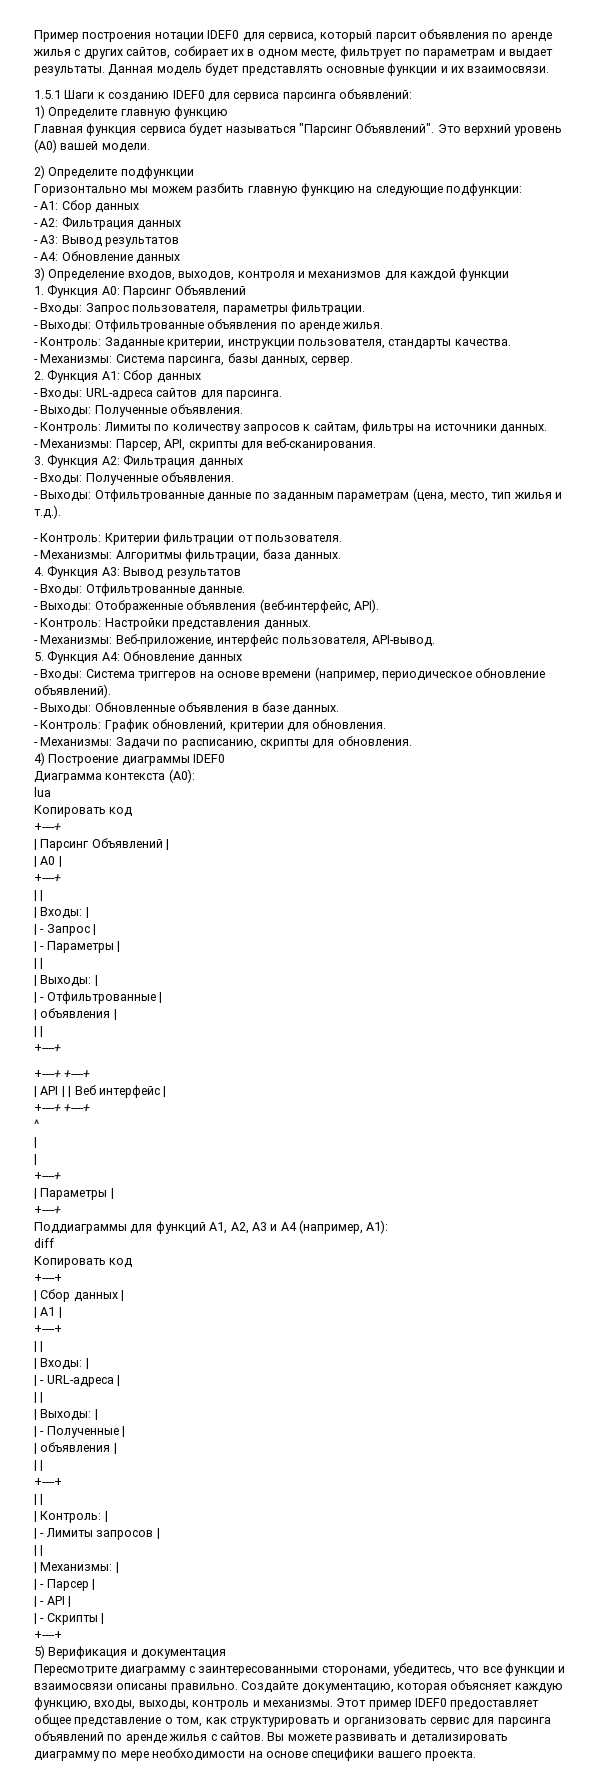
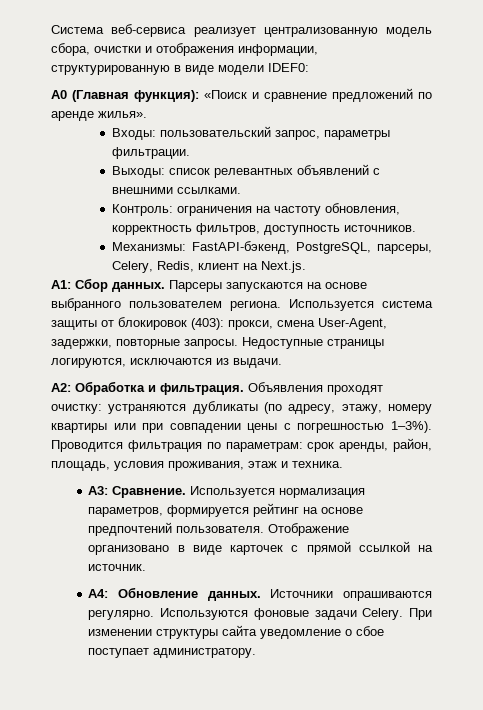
[34,29,552,42] [33,46,553,59] [34,63,550,76] [34,89,412,102] [34,105,229,119] [34,123,563,136] [34,139,150,153] [34,165,194,179] [34,183,522,196] [34,200,140,213] [34,217,182,230] [34,235,180,247] [34,251,181,264] [34,267,510,281] [34,285,246,298] [34,302,365,315] [34,319,384,332] [34,337,511,349] [34,353,354,366] [34,370,201,383] [34,388,282,400] [34,404,244,417] [34,421,548,434] [34,438,377,451] [34,455,243,468] [34,472,235,485] [34,488,563,502] [34,505,61,519] [34,532,342,545] [34,549,341,562] [34,566,241,579] [34,583,246,596] [34,599,379,613] [34,618,311,630] [34,634,435,647] [34,651,242,664] [34,667,546,681] [34,684,111,698] [34,702,340,715] [34,719,387,732] [34,736,412,749] [34,752,226,766] [34,769,195,783] [34,787,51,797] [34,805,133,817] [34,823,61,831] [34,838,170,851] [34,856,62,867] [34,874,61,882] [34,890,44,901] [34,907,89,919] [34,924,97,936] [34,941,121,953] [34,958,44,969] [34,975,98,987] [34,991,163,1004] [34,1008,117,1020] [34,1026,44,1037] [34,1044,61,1052] [34,1070,91,1078] [34,1085,167,1098] [34,1104,91,1112] [34,1119,39,1129] [34,1137,37,1148] [34,1154,37,1165] [34,1172,61,1180] [34,1188,114,1200] [34,1206,61,1214] [34,1220,389,1234] [34,1238,54,1248] [34,1256,133,1268] [34,1274,62,1282] [34,1289,125,1302] [34,1307,62,1318] [34,1325,62,1333] [34,1341,44,1352] [34,1358,89,1370] [34,1375,121,1387] [34,1392,44,1403] [34,1409,98,1421] [34,1426,126,1438] [34,1442,117,1454] [34,1460,44,1471] [34,1478,62,1486] [34,1494,44,1505] [34,1511,108,1523] [34,1528,160,1540] [34,1545,44,1556] [34,1562,119,1573] [34,1579,96,1591] [34,1596,72,1607] [34,1613,105,1625] [34,1631,62,1639] [34,1645,227,1659] [34,1663,566,1676] [34,1680,563,1693] [34,1697,540,1710] [34,1714,551,1727] [34,1731,508,1744] [34,1748,476,1761] Пример построения нотации IDEF0 для сервиса, который парсит объявления по аренде жилья с других сайтов, собирает их в одном месте, фильтрует по параметрам и выдает результаты. Данная модель будет представлять основные функции и их взаимосвязи. // 1.5.1 Шаги к созданию IDEF0 для сервиса парсинга объявлений: // 1) Определите главную функцию // Главная функция сервиса будет называться "Парсинг Объявлений". Это верхний уровень (A0) вашей модели. // 2) Определите подфункции // Горизонтально мы можем разбить главную функцию на следующие подфункции: // - A1: Сбор данных // - A2: Фильтрация данных // - A3: Вывод результатов // - A4: Обновление данных // 3) Определение входов, выходов, контроля и механизмов для каждой функции // 1. Функция A0: Парсинг Объявлений // - Входы: Запрос пользователя, параметры фильтрации. // - Выходы: Отфильтрованные объявления по аренде жилья. // - Контроль: Заданные критерии, инструкции пользователя, стандарты качества. // - Механизмы: Система парсинга, базы данных, сервер. // 2. Функция A1: Сбор данных // - Входы: URL-адреса сайтов для парсинга. // - Выходы: Полученные объявления. // - Контроль: Лимиты по количеству запросов к сайтам, фильтры на источники данных. // - Механизмы: Парсер, API, скрипты для веб-сканирования. // 3. Функция A2: Фильтрация данных // - Входы: Полученные объявления. // - Выходы: Отфильтрованные данные по заданным параметрам (цена, место, тип жилья и т.д.). // - Контроль: Критерии фильтрации от пользователя. // - Механизмы: Алгоритмы фильтрации, база данных. // 4. Функция A3: Вывод результатов // - Входы: Отфильтрованные данные. // - Выходы: Отображенные объявления (веб-интерфейс, API). // - Контроль: Настройки представления данных. // - Механизмы: Веб-приложение, интерфейс пользователя, API-вывод. // 5. Функция A4: Обновление данных // - Входы: Система триггеров на основе времени (например, периодическое обновление объявлений). // - Выходы: Обновленные объявления в базе данных. // - Контроль: График обновлений, критерии для обновления. // - Механизмы: Задачи по расписанию, скрипты для обновления. // 4) Построение диаграммы IDEF0 // Диаграмма контекста (A0): // lua // Копировать код // +----+ // | Парсинг Объявлений | // | A0 | // +----+ // | | // | Входы: | // | - Запрос | // | - Параметры | // | | // | Выходы: | // | - Отфильтрованные | // | объявления | // | | // +----+ // +----+ +----+ // | API | | Веб интерфейс | // +----+ +----+ // ^ // | // | // +----+ // | Параметры | // +----+ // Поддиаграммы для функций A1, A2, A3 и A4 (например, A1): // diff // Копировать код // +----+ // | Сбор данных | // | A1 | // +----+ // | | // | Входы: | // | - URL-адреса | // | | // | Выходы: | // | - Полученные | // | объявления | // | | // +----+ // | | // | Контроль: | // | - Лимиты запросов | // | | // | Механизмы: | // | - Парсер | // | - API | // | - Скрипты | // +----+ // 5) Верификация и документация // Пересмотрите диаграмму с заинтересованными сторонами, убедитесь, что все функции и взаимосвязи описаны правильно. Создайте документацию, которая объясняет каждую функцию, входы, выходы, контроль и механизмы. Этот пример IDEF0 предоставляет общее представление о том, как структурировать и организовать сервис для парсинга объявлений по аренде жилья с сайтов. Вы можете развивать и детализировать диаграмму по мере необходимости на основе специфики вашего проекта. -> [51,24,432,37] [51,43,318,56] [51,63,309,75] [51,88,432,102] [51,111,147,121] [111,126,390,140] [111,147,190,159] [111,164,380,178] [111,187,241,194] [111,203,400,216] [111,223,416,235] [111,241,432,254] [111,261,306,273] [51,278,367,292] [51,298,433,311] [51,317,387,330] [51,337,384,349] [51,358,282,368] [51,381,383,395] [51,401,432,414] [51,421,432,433] [51,438,432,452] [51,461,343,471] [88,486,366,498] [88,503,364,517] [88,522,350,536] [88,541,434,555] [88,564,147,571] [88,587,432,601] [88,608,432,620] [88,625,385,639] [88,648,257,658] Система веб-сервиса реализует централизованную модель сбора, очистки и отображения информации, структурированную в виде модели IDEF0: // A0 (Главная функция): «Поиск и сравнение предложений по аренде жилья». // Входы: пользовательский запрос, параметры фильтрации. // Выходы: список релевантных объявлений с внешними ссылками. // Контроль: ограничения на частоту обновления, корректность фильтров, доступность источников. // Механизмы: FastAPI-бэкенд, PostgreSQL, парсеры, Celery, Redis, клиент на Next.js. // A1: Сбор данных. Парсеры запускаются на основе выбранного пользователем региона. Используется система защиты от блокировок (403): прокси, смена User-Agent, задержки, повторные запросы. Недоступные страницы логируются, исключаются из выдачи. // A2: Обработка и фильтрация. Объявления проходят очистку: устраняются дубликаты (по адресу, этажу, номеру квартиры или при совпадении цены с погрешностью 1–3%). Проводится фильтрация по параметрам: срок аренды, район, площадь, условия проживания, этаж и техника. // A3: Сравнение. Используется нормализация параметров, формируется рейтинг на основе предпочтений пользователя. Отображение организовано в виде карточек с прямой ссылкой на источник. // A4: Обновление данных. Источники опрашиваются регулярно. Используются фоновые задачи Celery. При изменении структуры сайта уведомление о сбое поступает администратору.

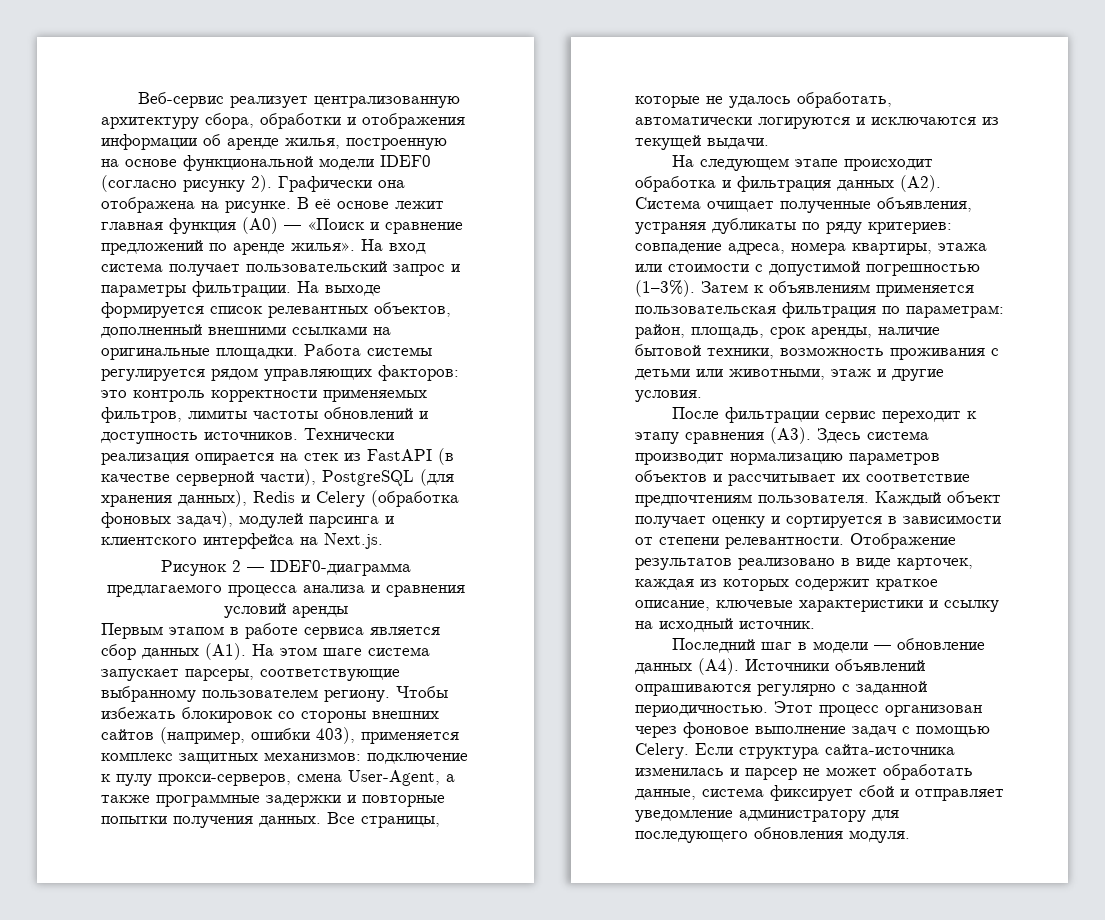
[51,24,432,37] [51,43,318,56] [51,63,309,75] [51,90,199,102] Система веб-сервиса реализует централизованную модель сбора, очистки и отображения информации, структурированную в виде модели IDEF0: // A0 (Главная функция): -> [137,92,460,108] [101,113,465,129] [101,134,447,150] [101,155,431,171] [101,175,405,192] [101,197,444,213] [101,217,301,234] Веб-сервис реализует централизованную архитектуру сбора, обработки и отображения информации об аренде жилья, построенную на основе функциональной модели IDEF0 (согласно рисунку 2). Графически она отображена на рисунке. В её основе лежит главная функция (A0) —
[111,126,390,140] [111,147,190,159] [111,164,380,178] [111,187,241,194] [111,203,400,216] [111,223,416,235] [111,241,432,254] [111,261,306,273] [51,278,367,292] [51,298,433,311] [51,317,387,330] [51,337,384,349] [51,358,126,368] // Входы: пользовательский запрос, параметры фильтрации. // Выходы: список релевантных объявлений с внешними ссылками. // Контроль: ограничения на частоту обновления, корректность фильтров, доступность источников. // Механизмы: FastAPI-бэкенд, PostgreSQL, парсеры, Celery, Redis, клиент на Next.js. // A1: Сбор данных. Парсеры запускаются на основе выбранного пользователем региона. Используется система защиты от блокировок (403): прокси, смена User-Agent, задержки, повторные запросы. Недоступные страницы логируются, -> [361,239,426,254] [101,261,460,276] [101,281,381,297] [101,302,451,318] [101,324,391,338] [101,344,432,360] [101,365,459,381] [101,389,427,402] [101,407,428,423] [101,428,394,444] [101,448,454,465] [101,469,454,486] [101,490,459,507] [101,511,394,528] [101,533,383,549] [160,560,411,576] [106,584,465,597] [223,603,348,618] [101,623,440,639] [101,643,430,660] [101,669,400,681] [101,686,448,702] [101,707,439,723] [101,727,459,744] [101,752,468,764] [101,770,455,786] [101,794,445,807] [101,812,440,828] [635,92,892,108] [635,116,865,129] На вход система получает пользовательский запрос и параметры фильтрации. На выходе формируется список релевантных объектов, дополненный внешними ссылками на оригинальные площадки. Работа системы регулируется рядом управляющих факторов: это контроль корректности применяемых фильтров, лимиты частоты обновлений и доступность источников. Технически реализация опирается на стек из FastAPI (в качестве серверной части), PostgreSQL (для хранения данных), Redis и Celery (обработка фоновых задач), модулей парсинга и клиентского интерфейса на Next.js. // Рисунок 2 — IDEF0-диаграмма предлагаемого процесса анализа и сравнения условий аренды // Первым этапом в работе сервиса является сбор данных (A1). На этом шаге система запускает парсеры, соответствующие выбранному пользователем региону. Чтобы избежать блокировок со стороны внешних сайтов (например, ошибки 403), применяется комплекс защитных механизмов: подключение к пулу прокси-серверов, смена User-Agent, а также программные задержки и повторные попытки получения данных. Все страницы, которые не удалось обработать, автоматически логируются и
(229, 361) none -> [635,135,701,150] текущей
[51,381,383,395] [51,401,432,414] [51,421,432,433] [51,438,432,452] [51,461,343,471] [88,486,366,498] [88,503,364,517] [88,522,350,536] [88,541,434,555] [88,564,147,571] [88,587,432,601] [88,608,432,620] [88,625,385,639] [88,648,257,658] A2: Обработка и фильтрация. Объявления проходят очистку: устраняются дубликаты (по адресу, этажу, номеру квартиры или при совпадении цены с погрешностью 1–3%). Проводится фильтрация по параметрам: срок аренды, район, площадь, условия проживания, этаж и техника. // A3: Сравнение. Используется нормализация параметров, формируется рейтинг на основе предпочтений пользователя. Отображение организовано в виде карточек с прямой ссылкой на источник. // A4: Обновление данных. Источники опрашиваются регулярно. Используются фоновые задачи Celery. При изменении структуры сайта уведомление о сбое поступает администратору. -> [671,155,933,171] [635,175,941,192] [635,197,972,213] [635,218,952,234] [635,242,987,255] [635,261,980,276] [635,280,974,297] [635,302,1004,318] [635,324,940,339] [635,344,999,360] [635,368,944,381] [635,390,702,402] [671,407,977,423] [635,427,929,444] [635,452,940,465] [635,470,970,486] [635,491,1001,507] [635,515,1001,528] [635,533,956,549] [635,558,973,570] [635,579,938,591] [635,600,999,612] [635,618,815,632] [671,638,985,653] [635,658,925,675] [635,681,927,696] [635,701,982,717] [635,722,990,738] [635,743,955,759] [635,764,973,780] [635,785,1004,801] [635,809,899,822] [635,827,910,843] На следующем этапе происходит обработка и фильтрация данных (A2). Система очищает полученные объявления, устраняя дубликаты по ряду критериев: совпадение адреса, номера квартиры, этажа или стоимости с допустимой погрешностью (1–3%). Затем к объявлениям применяется пользовательская фильтрация по параметрам: район, площадь, срок аренды, наличие бытовой техники, возможность проживания с детьми или животными, этаж и другие условия. // После фильтрации сервис переходит к этапу сравнения (A3). Здесь система производит нормализацию параметров объектов и рассчитывает их соответствие предпочтениям пользователя. Каждый объект получает оценку и сортируется в зависимости от степени релевантности. Отображение результатов реализовано в виде карточек, каждая из которых содержит краткое описание, ключевые характеристики и ссылку на исходный источник. // Последний шаг в модели — обновление данных (A4). Источники объявлений опрашиваются регулярно с заданной периодичностью. Этот процесс организован через фоновое выполнение задач с помощью Celery. Если структура сайта-источника изменилась и парсер не может обработать данные, система фиксирует сбой и отправляет уведомление администратору для последующего обновления модуля.

